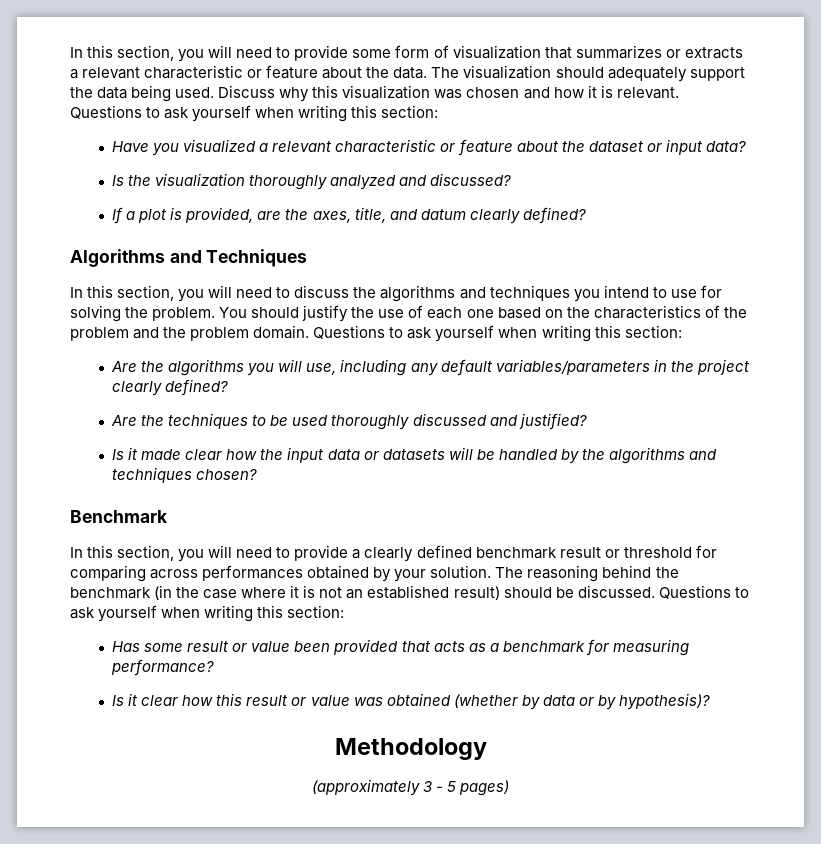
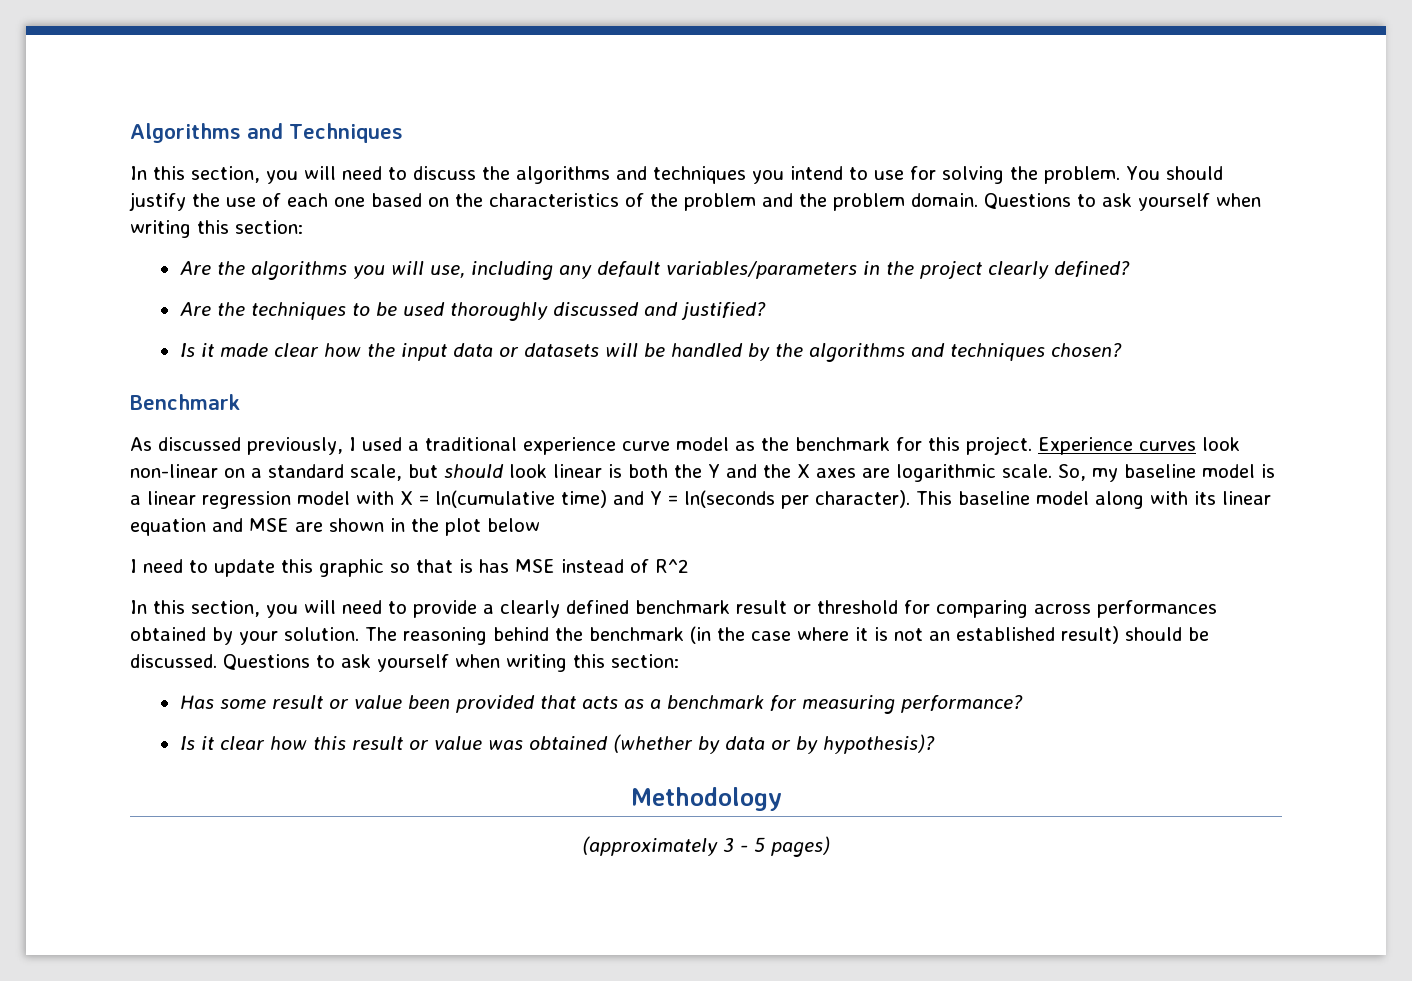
[70,45,743,62] [70,65,745,82] [70,85,679,102] [70,105,439,122] [112,139,746,156] [112,173,512,190] [112,207,586,224] In this section, you will need to provide some form of visualization that summarizes or extracts a relevant characteristic or feature about the data. The visualization should adequately support the data being used. Discuss why this visualization was chosen and how it is relevant. Questions to ask yourself when writing this section: // Have you visualized a relevant characteristic or feature about the dataset or input data? // Is the visualization thoroughly analyzed and discussed? // If a plot is provided, are the axes, title, and datum clearly defined? // -> (130, 133) none
(168, 516) none -> [130,436,1240,455] [130,464,1275,482] [130,490,1271,509] [130,518,540,536] [130,559,689,577] // As discussed previously, I used a traditional experience curve model as the benchmark for this project. Experience curves look non-linear on a standard scale, but should look linear is both the Y and the X axes are logarithmic scale. So, my baseline model is a linear regression model with X = ln(cumulative time) and Y = ln(seconds per character). This baseline model along with its linear equation and MSE are shown in the plot below // I need to update this graphic so that is has MSE instead of R^2

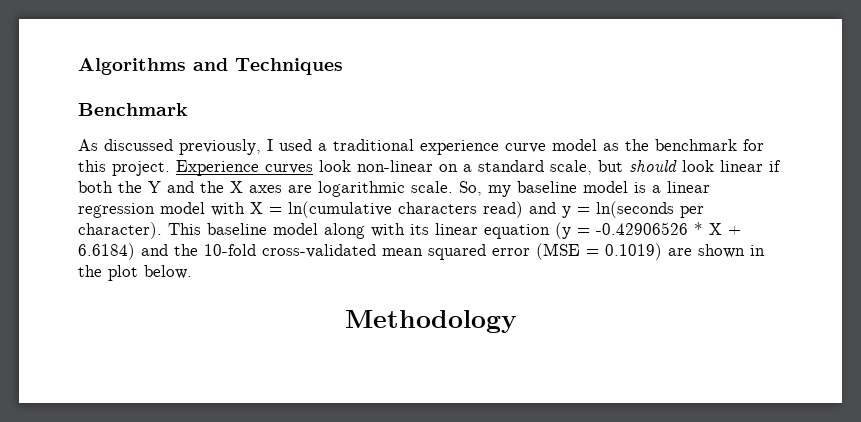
[130,166,1223,184] [129,192,1261,211] [130,220,303,238] [179,261,1130,280] [179,302,766,321] [179,343,1122,362] // In this section, you will need to discuss the algorithms and techniques you intend to use for solving the problem. You should justify the use of each one based on the characteristics of the problem and the problem domain. Questions to ask yourself when writing this section: // Are the algorithms you will use, including any default variables/parameters in the project clearly defined? // Are the techniques to be used thoroughly discussed and justified? // Is it made clear how the input data or datasets will be handled by the algorithms and techniques chosen? -> (343, 66) none
[608,464,622,478] is -> [769,160,781,172] if
[561,490,662,508] time) and Y -> [398,201,571,218] characters read) and y
[212,518,289,532] and MSE -> [555,222,741,239] [78,243,662,260] (y = -0.42906526 * X + 6.6184) and the 10-fold cross-validated mean squared error (MSE = 0.1019)
[487,518,540,532] [130,559,689,577] [130,600,1217,618] [130,626,1209,645] [130,654,679,672] [179,695,1023,714] [179,734,935,754] [630,787,782,811] [582,836,830,857] below // I need to update this graphic so that is has MSE instead of R^2 // In this section, you will need to provide a clearly defined benchmark result or threshold for comparing across performances obtained by your solution. The reasoning behind the benchmark (in the case where it is not an established result) should be discussed. Questions to ask yourself when writing this section: // Has some result or value been provided that acts as a benchmark for measuring performance? // Is it clear how this result or value was obtained (whether by data or by hypothesis)? // Methodology // (approximately 3 - 5 pages) -> [144,265,192,279] [344,310,517,333] below. // Methodology

